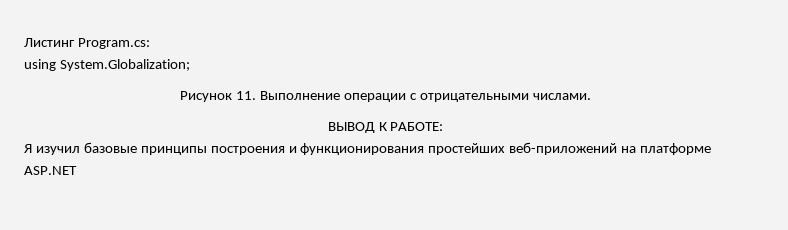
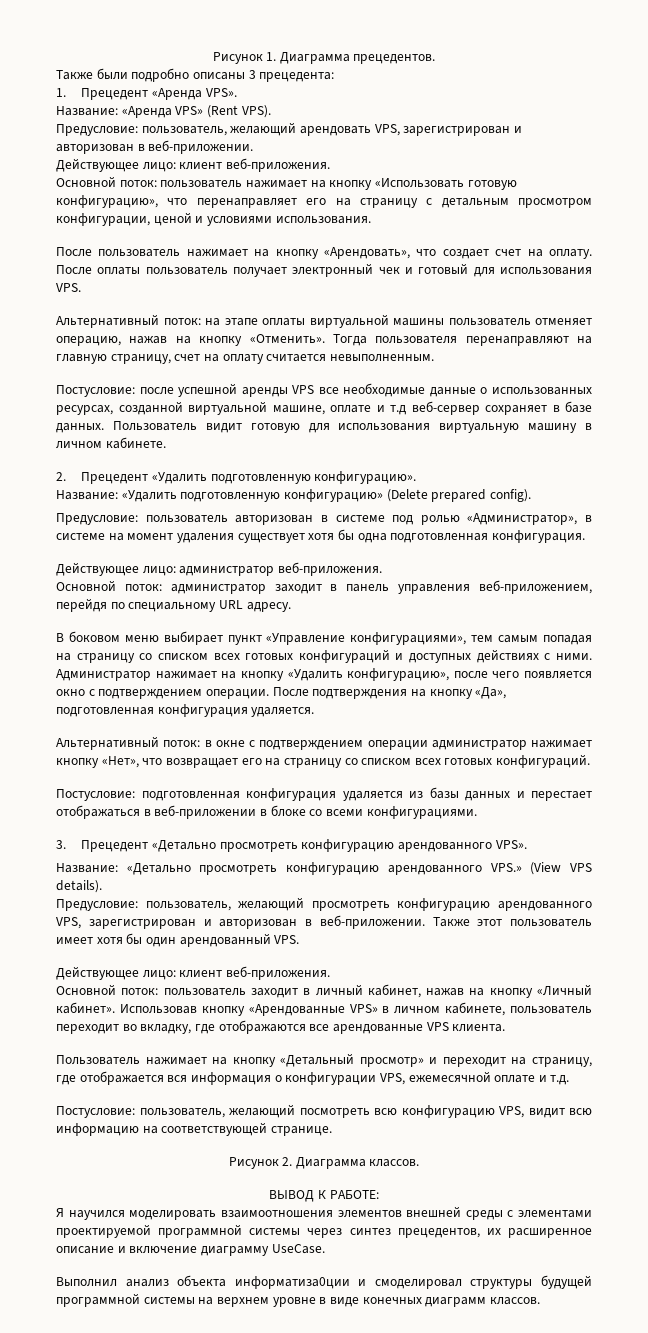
[24,38,150,49] [24,59,190,71] [180,91,591,102] [327,122,444,133] [24,142,712,155] [24,166,77,175] Листинг Program.cs: // using System.Globalization; // Рисунок 11. Выполнение операции с отрицательными числами. // ВЫВОД К РАБОТЕ: // Я изучил базовые принципы построения и функционирования простейших веб-приложений на платформе ASP.NET -> [212,52,436,64] [56,68,335,82] [56,88,237,100] [56,105,271,118] [56,122,522,136] [56,140,254,154] [56,158,330,172] [56,176,517,190] [56,195,592,208] [56,212,371,226] [56,247,592,259] [56,263,592,277] [56,283,81,292] [56,314,592,328] [56,334,592,346] [56,354,434,364] [56,383,592,397] [56,401,592,415] [56,421,592,433] [56,437,166,449] [56,471,417,484] [56,489,531,502] [56,513,592,525] [56,529,585,543] [56,562,382,576] [56,580,592,594] [56,598,291,612] [56,631,592,645] [56,649,592,663] [56,668,592,681] [56,687,507,699] [56,704,315,717] [56,736,592,750] [56,754,591,768] [56,787,592,801] [56,805,477,819] [56,839,527,852] [56,862,592,875] [56,880,102,893] [56,897,592,911] [56,915,592,929] [56,933,300,947] [56,966,330,980] [56,984,592,998] [56,1002,592,1016] [56,1020,506,1034] [56,1053,592,1067] [56,1071,570,1085] [56,1104,592,1118] [56,1122,332,1136] [228,1157,420,1169] [269,1190,379,1202] [56,1206,592,1220] [56,1224,593,1238] [56,1244,325,1256] [56,1275,592,1289] [56,1293,540,1307] Рисунок 1. Диаграмма прецедентов. // Также были подробно описаны 3 прецедента: // 1. Прецедент «Аренда VPS». // Название: «Аренда VPS» (Rent VPS). // Предусловие: пользователь, желающий арендовать VPS, зарегистрирован и авторизован в веб-приложении. // Действующее лицо: клиент веб-приложения. // Основной поток: пользователь нажимает на кнопку «Использовать готовую конфигурацию», что перенаправляет его на страницу с детальным просмотром конфигурации, ценой и условиями использования. // После пользователь нажимает на кнопку «Арендовать», что создает счет на оплату. После оплаты пользователь получает электронный чек и готовый для использования VPS. // Альтернативный поток: на этапе оплаты виртуальной машины пользователь отменяет операцию, нажав на кнопку «Отменить». Тогда пользователя перенаправляют на главную страницу, счет на оплату считается невыполненным. // Постусловие: после успешной аренды VPS все необходимые данные о использованных ресурсах, созданной виртуальной машине, оплате и т.д веб-сервер сохраняет в базе данных. Пользователь видит готовую для использования виртуальную машину в личном кабинете. // 2. Прецедент «Удалить подготовленную конфигурацию». // Название: «Удалить подготовленную конфигурацию» (Delete prepared config). // Предусловие: пользователь авторизован в системе под ролью «Администратор», в системе на момент удаления существует хотя бы одна подготовленная конфигурация. // Действующее лицо: администратор веб-приложения. // Основной поток: администратор заходит в панель управления веб-приложением, перейдя по специальному URL адресу. // В боковом меню выбирает пункт «Управление конфигурациями», тем самым попадая на страницу со списком всех готовых конфигураций и доступных действиях с ними. Администратор нажимает на кнопку «Удалить конфигурацию», после чего появляется окно с подтверждением операции. После подтверждения на кнопку «Да», подготовленная конфигурация удаляется. // Альтернативный поток: в окне с подтверждением операции администратор нажимает кнопку «Нет», что возвращает его на страницу со списком всех готовых конфигураций. // Постусловие: подготовленная конфигурация удаляется из базы данных и перестает отображаться в веб-приложении в блоке со всеми конфигурациями. // 3. Прецедент «Детально просмотреть конфигурацию арендованного VPS». // Название: «Детально просмотреть конфигурацию арендованного VPS.» (View VPS details). // Предусловие: пользователь, желающий просмотреть конфигурацию арендованного VPS, зарегистрирован и авторизован в веб-приложении. Также этот пользователь имеет хотя бы один арендованный VPS. // Действующее лицо: клиент веб-приложения. // Основной поток: пользователь заходит в личный кабинет, нажав на кнопку «Личный кабинет». Использовав кнопку «Арендованные VPS» в личном кабинете, пользователь переходит во вкладку, где отображаются все арендованные VPS клиента. // Пользователь нажимает на кнопку «Детальный просмотр» и переходит на страницу, где отображается вся информация о конфигурации VPS, ежемесячной оплате и т.д. // Постусловие: пользователь, желающий посмотреть всю конфигурацию VPS, видит всю информацию на соответствующей странице. // Рисунок 2. Диаграмма классов. // ВЫВОД К РАБОТЕ: // Я научился моделировать взаимоотношения элементов внешней среды с элементами проектируемой программной системы через синтез прецедентов, их расширенное описание и включение диаграмму UseCase. // Выполнил анализ объекта информатиза0ции и смоделировал структуры будущей программной системы на верхнем уровне в виде конечных диаграмм классов.

